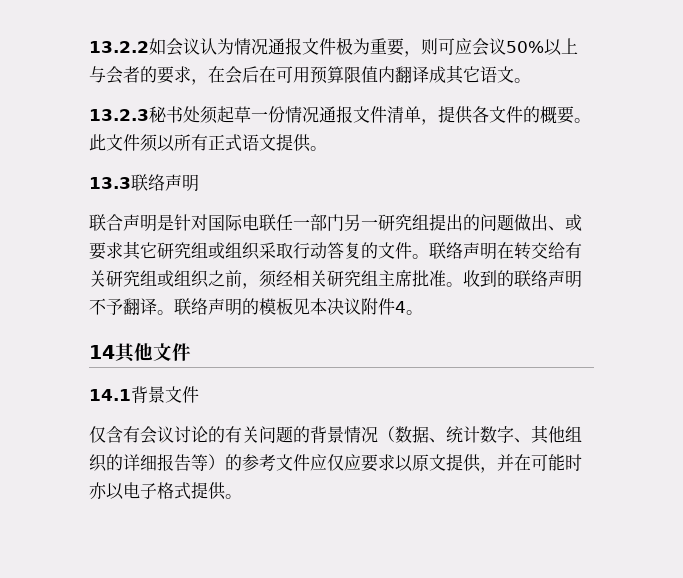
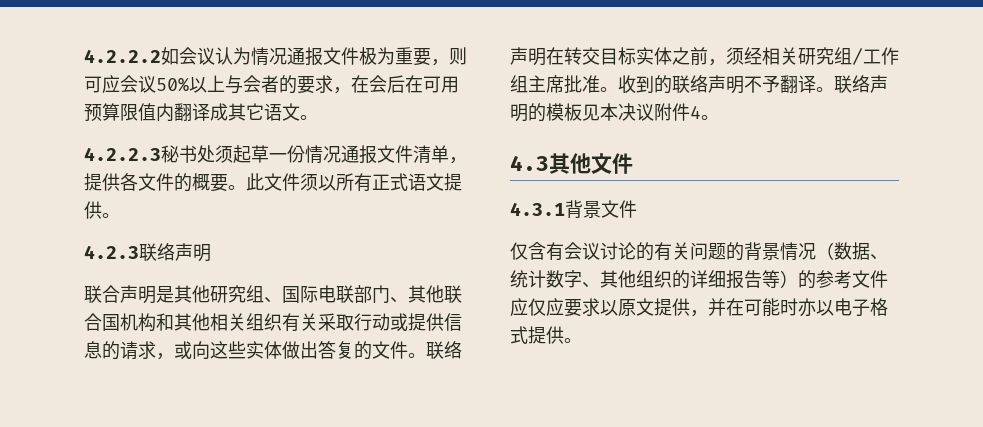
[89,41,149,53] 13.2.2 -> [84,49,161,63] 4.2.2.2
[89,109,149,121] 13.2.3 -> [84,147,161,161] 4.2.2.3
[89,177,131,189] 13.3 -> [84,245,139,259] 4.2.3
[174,214,582,231] [89,241,327,260] 针对国际电联任一部门另一研究组提出的问题做出、或要求其它研究组或组织采取行动 -> [174,285,462,303] [84,313,462,332] [84,341,318,360] 其他研究组、国际电联部门、其他联合国机构和其他相关组织有关采取行动或提供信息的请求，或向这些实体做出
[548,242,582,259] [89,270,209,288] 给有关研究组或组织 -> [600,47,672,65] 目标实体
(378, 278) none -> [852,47,899,65] [510,75,528,93] /工作组
[89,345,115,359] 14 -> [510,155,549,171] 4.3
[89,389,131,401] 14.1 -> [510,202,565,216] 4.3.1

